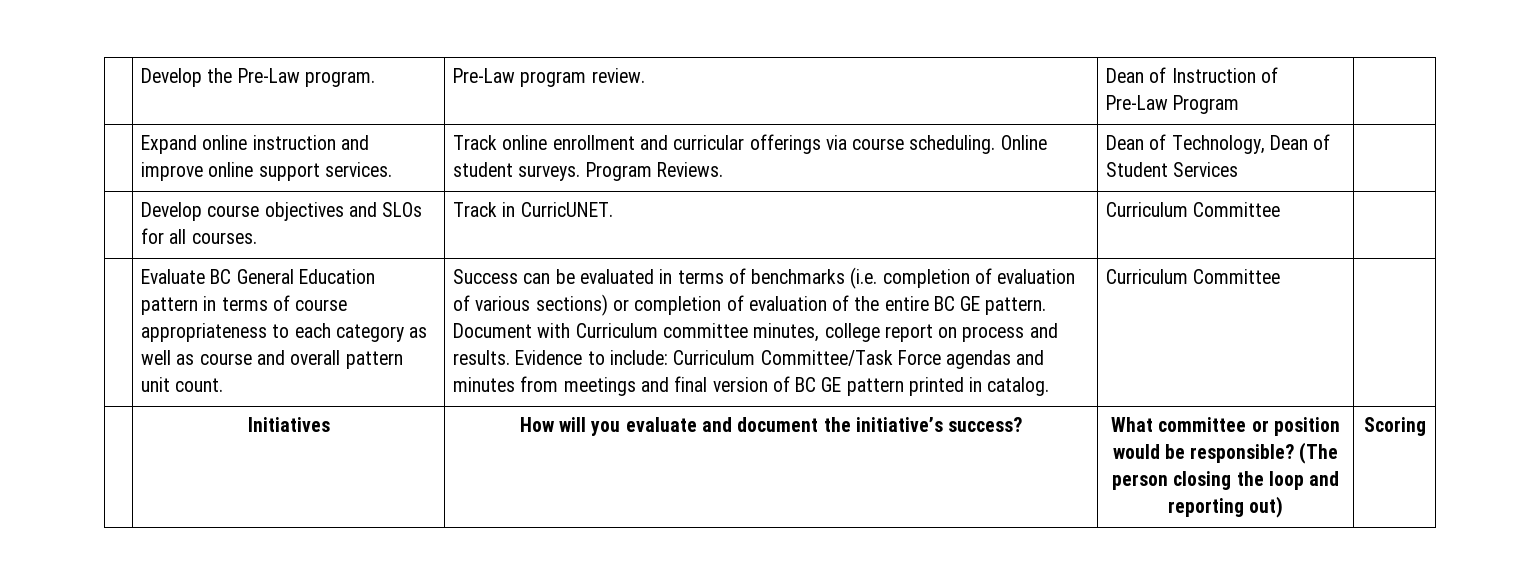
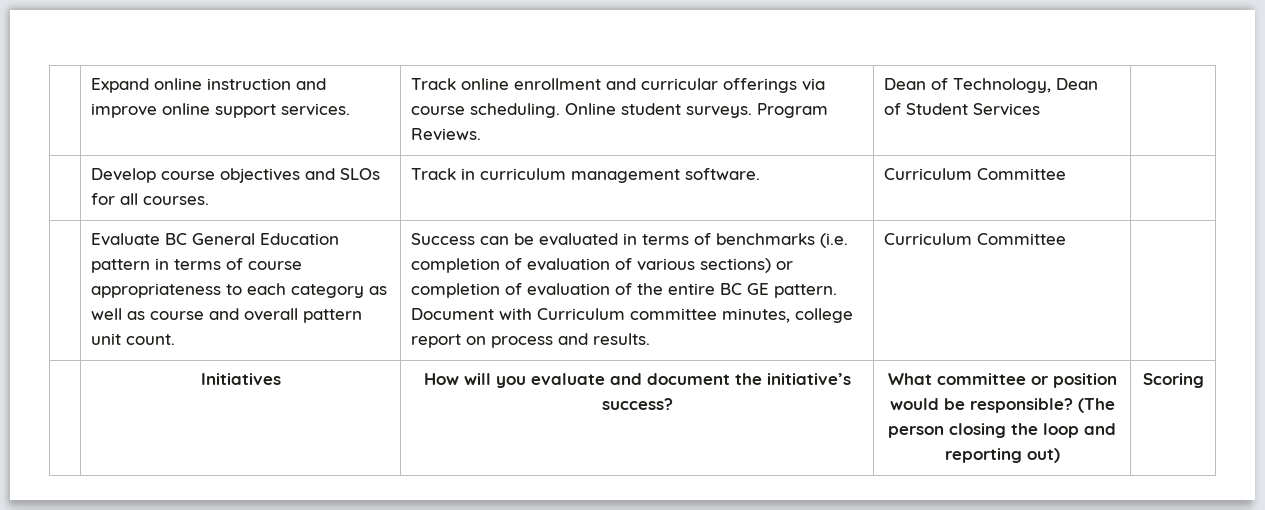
[141,68,376,87] [453,68,645,87] [1106,67,1279,83] [1106,95,1240,114] | Develop the Pre-Law program. | Pre-Law program review. | Dean of Instruction of Pre-Law Program | // -> (91, 85) none
[520,202,613,217] CurricUNET. -> [480,168,761,183] curriculum management software.
[515,350,1045,369] [453,376,1050,396] Evidence to include: Curriculum Committee/Task Force agendas and minutes from meetings and final version of BC GE pattern printed in catalog. -> (651, 339) none

